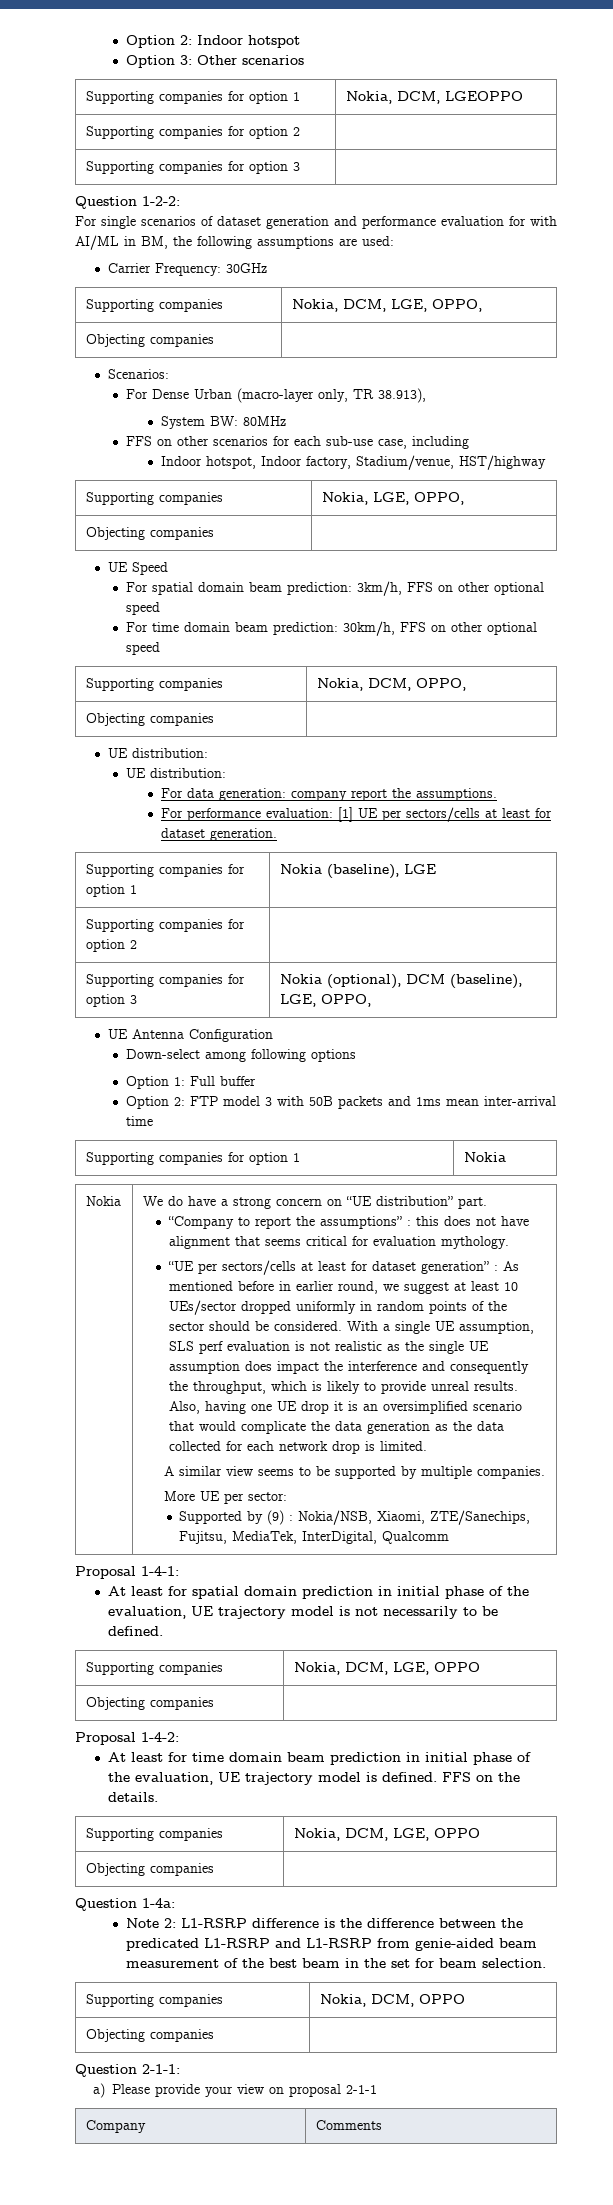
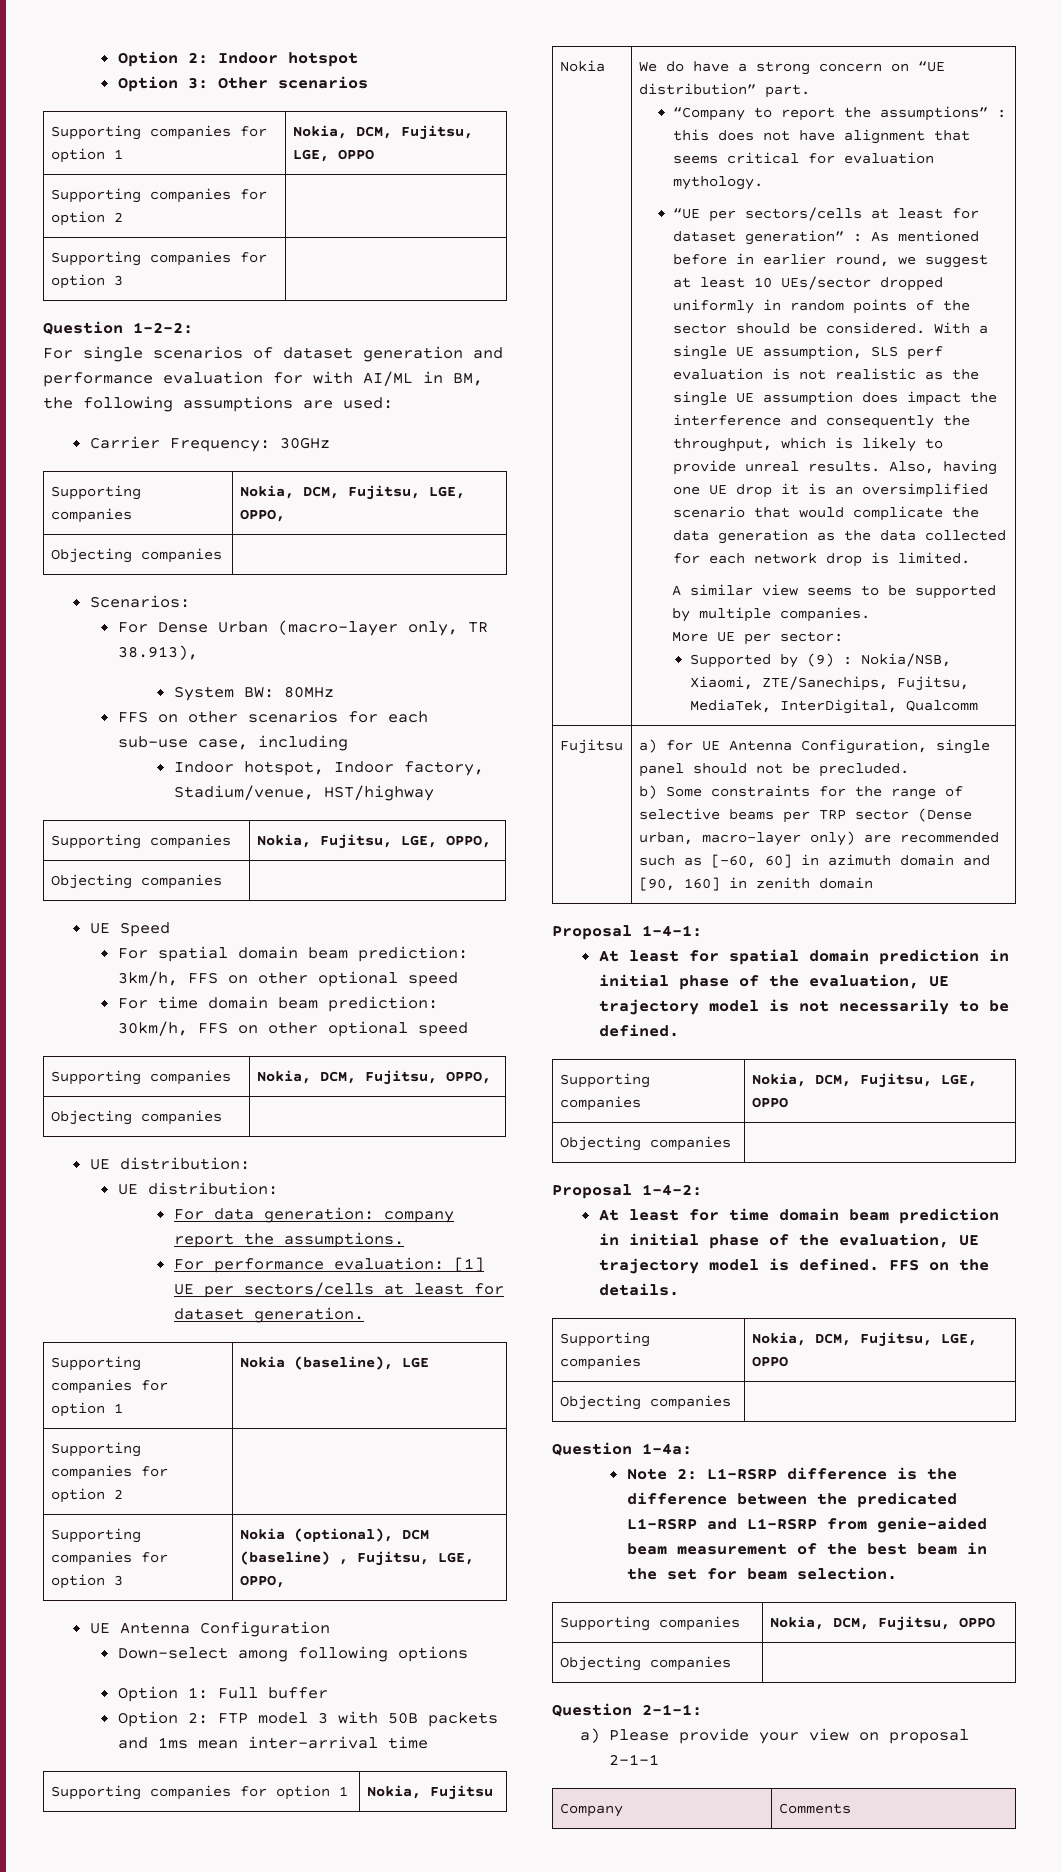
[444,91,523,101] LGEOPPO -> [400,125,473,140] [292,149,374,162] Fujitsu, LGE, OPPO
(386, 305) none -> [347,485,420,500] Fujitsu,
(368, 498) none -> [319,834,392,849] Fujitsu,
(411, 684) none -> [364,1070,437,1085] Fujitsu,
[449,974,522,989] (baseline), -> [239,1551,429,1566] (baseline) , Fujitsu,
[463,1152,506,1162] Nokia -> [366,1785,493,1800] Nokia, Fujitsu
(450, 1537) none -> [559,739,623,754] [638,739,990,754] [638,763,909,777] [638,785,963,800] [638,808,972,823] [638,831,999,846] [638,854,990,868] [638,877,873,891] // Fujitsu | a) for UE Antenna Configuration, single panel should not be precluded. // b) Some constraints for the range of selective beams per TRP sector (Dense urban, macro-layer only) are recommended such as [-60, 60] in azimuth domain and [90, 160] in zenith domain
(388, 1668) none -> [859,1073,932,1088] Fujitsu,
(388, 1834) none -> [859,1332,932,1347] Fujitsu,
(414, 2000) none -> [877,1616,950,1631] Fujitsu,

